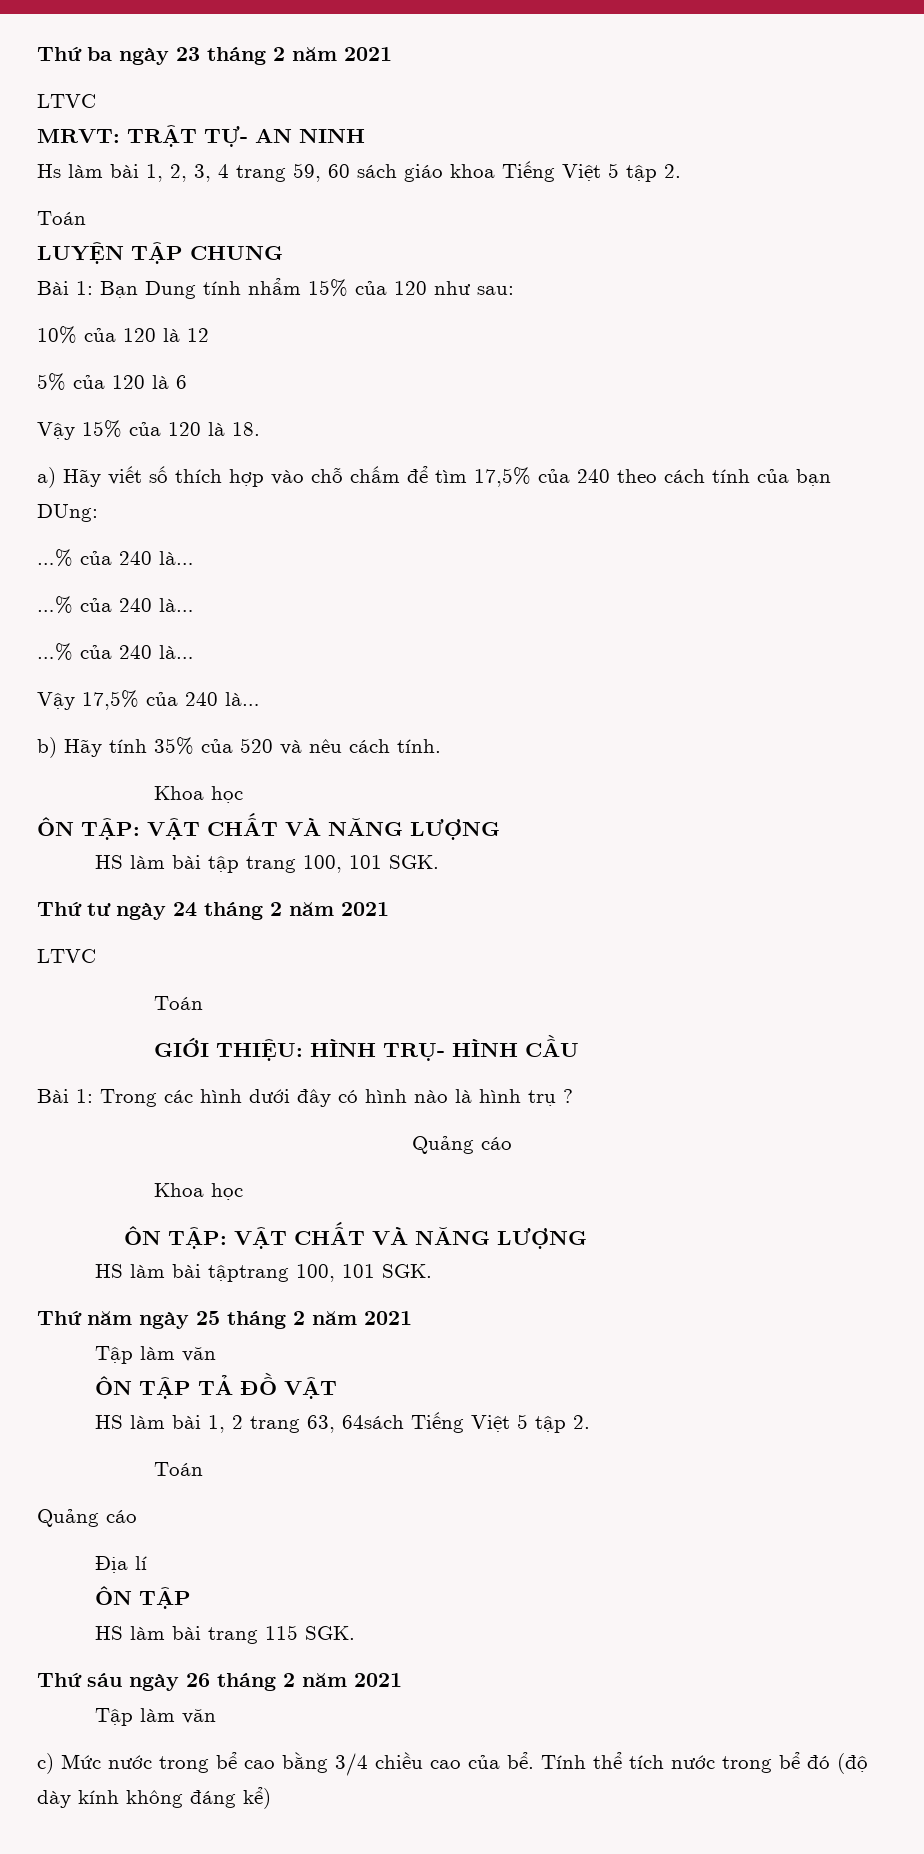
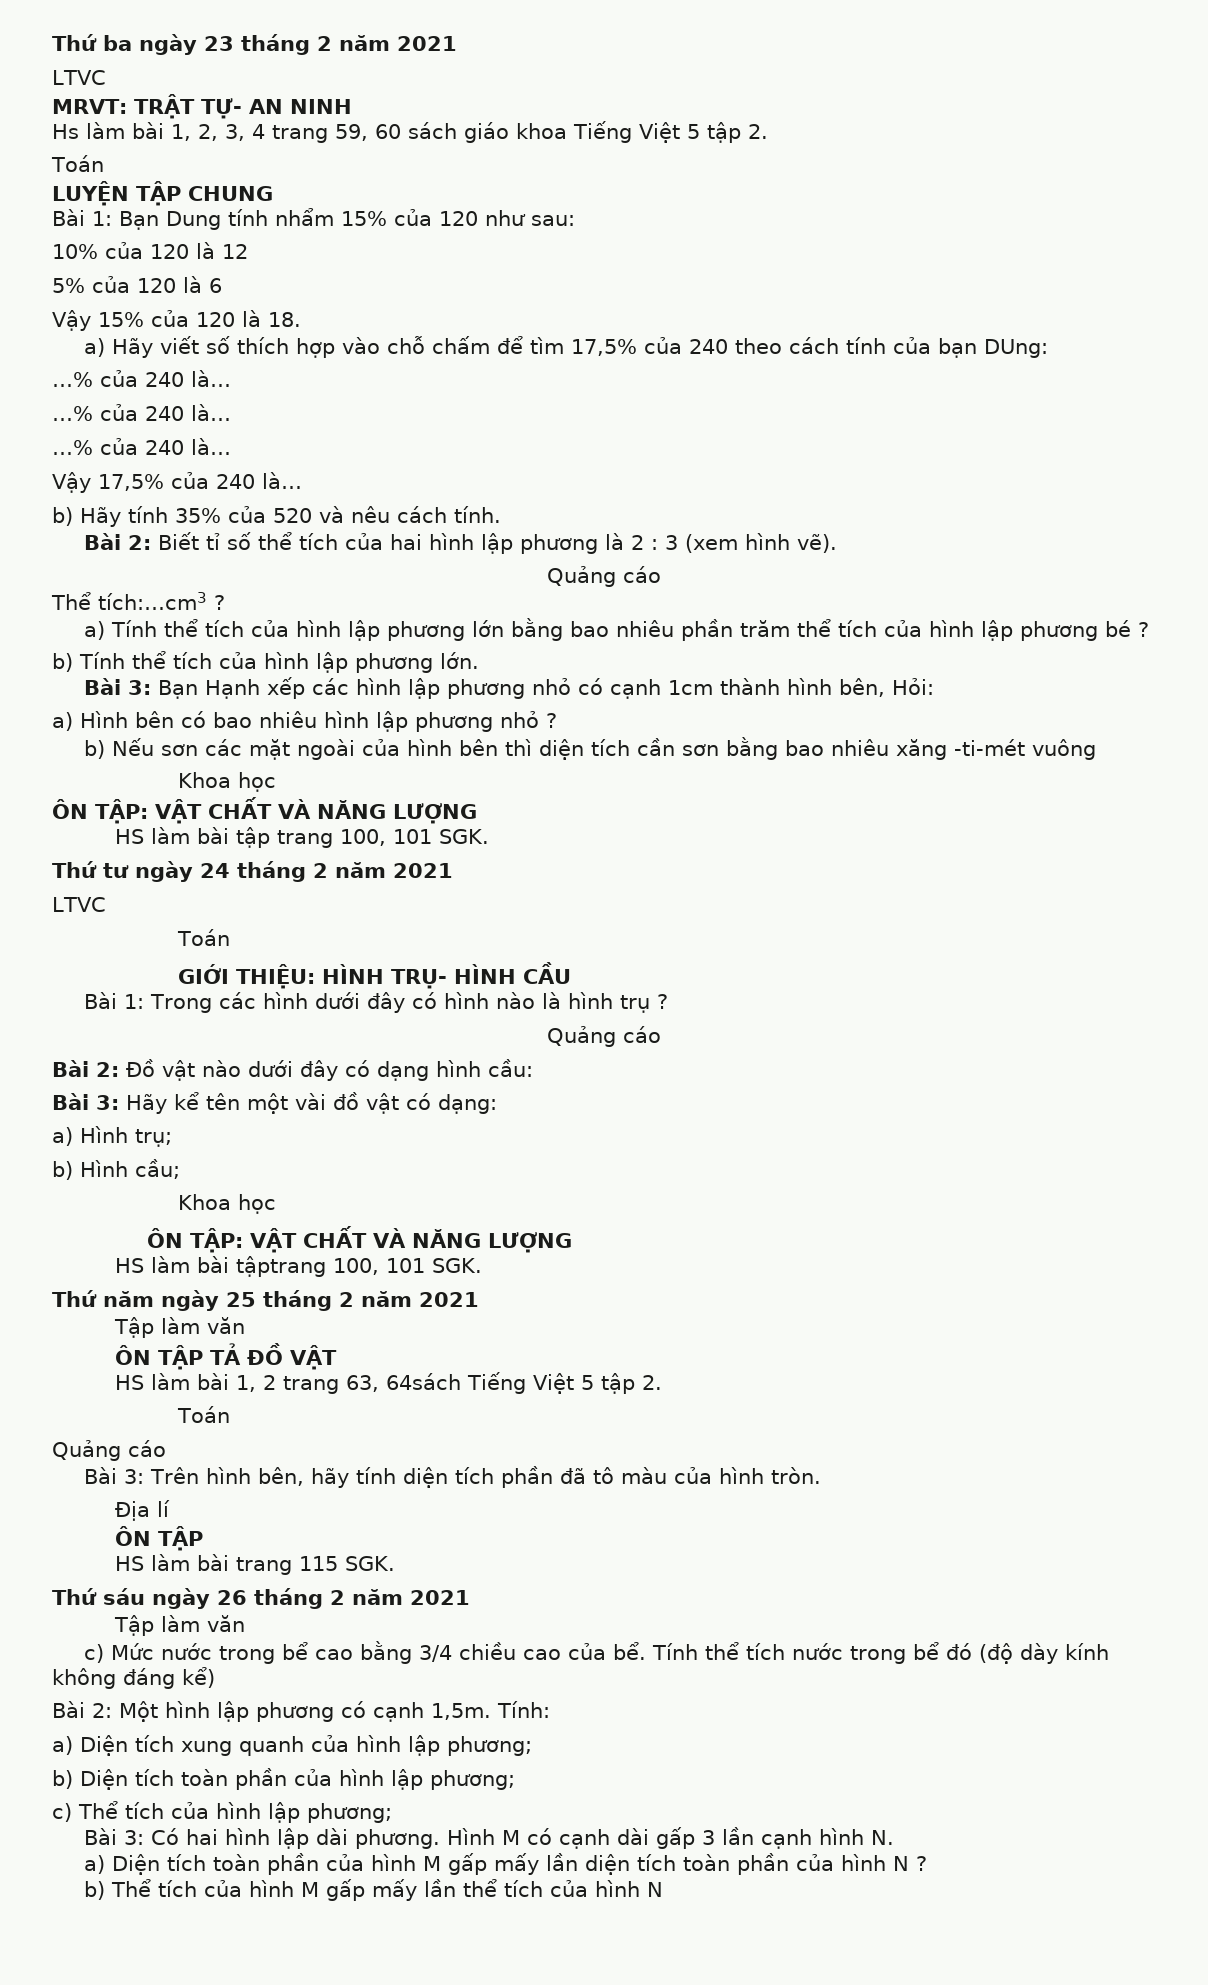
(441, 746) none -> [83,532,837,554] [547,566,661,587] [51,592,225,610] [83,618,1149,641] [52,651,479,673] [83,677,934,699] [52,711,557,732] [83,737,1096,760] // Bài 2: Biết tỉ số thể tích của hai hình lập phương là 2 : 3 (xem hình vẽ). // Quảng cáo // Thể tích:…cm3 ? // a) Tính thể tích của hình lập phương lớn bằng bao nhiêu phần trăm thể tích của hình lập phương bé ? // b) Tính thể tích của hình lập phương lớn. // Bài 3: Bạn Hạnh xếp các hình lập phương nhỏ có cạnh 1cm thành hình bên, Hỏi: // a) Hình bên có bao nhiêu hình lập phương nhỏ ? // b) Nếu sơn các mặt ngoài của hình bên thì diện tích cần sơn bằng bao nhiêu xăng -ti-mét vuông
(512, 1143) none -> [52,1059,533,1081] [52,1092,497,1114] [52,1126,172,1147] [52,1159,180,1180] // Bài 2: Đồ vật nào dưới đây có dạng hình cầu: // Bài 3: Hãy kể tên một vài đồ vật có dạng: // a) Hình trụ; // b) Hình cầu;
(137, 1516) none -> [83,1466,821,1488] // Bài 3: Trên hình bên, hãy tính diện tích phần đã tô màu của hình tròn.
(271, 1798) none -> [52,1701,550,1722] [52,1735,532,1756] [52,1768,515,1790] [52,1801,392,1823] [83,1827,894,1849] [83,1853,927,1875] [83,1879,663,1901] // Bài 2: Một hình lập phương có cạnh 1,5m. Tính: // a) Diện tích xung quanh của hình lập phương; // b) Diện tích toàn phần của hình lập phương; // c) Thể tích của hình lập phương; // Bài 3: Có hai hình lập dài phương. Hình M có cạnh dài gấp 3 lần cạnh hình N. // a) Diện tích toàn phần của hình M gấp mấy lần diện tích toàn phần của hình N ? // b) Thể tích của hình M gấp mấy lần thể tích của hình N

